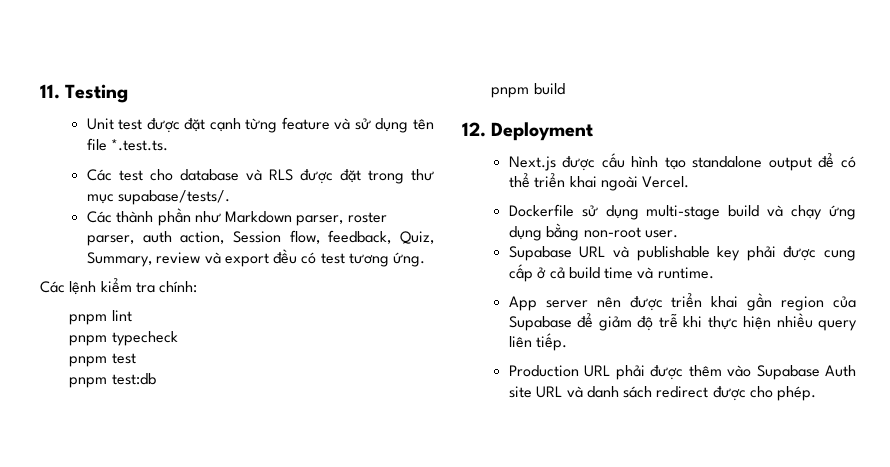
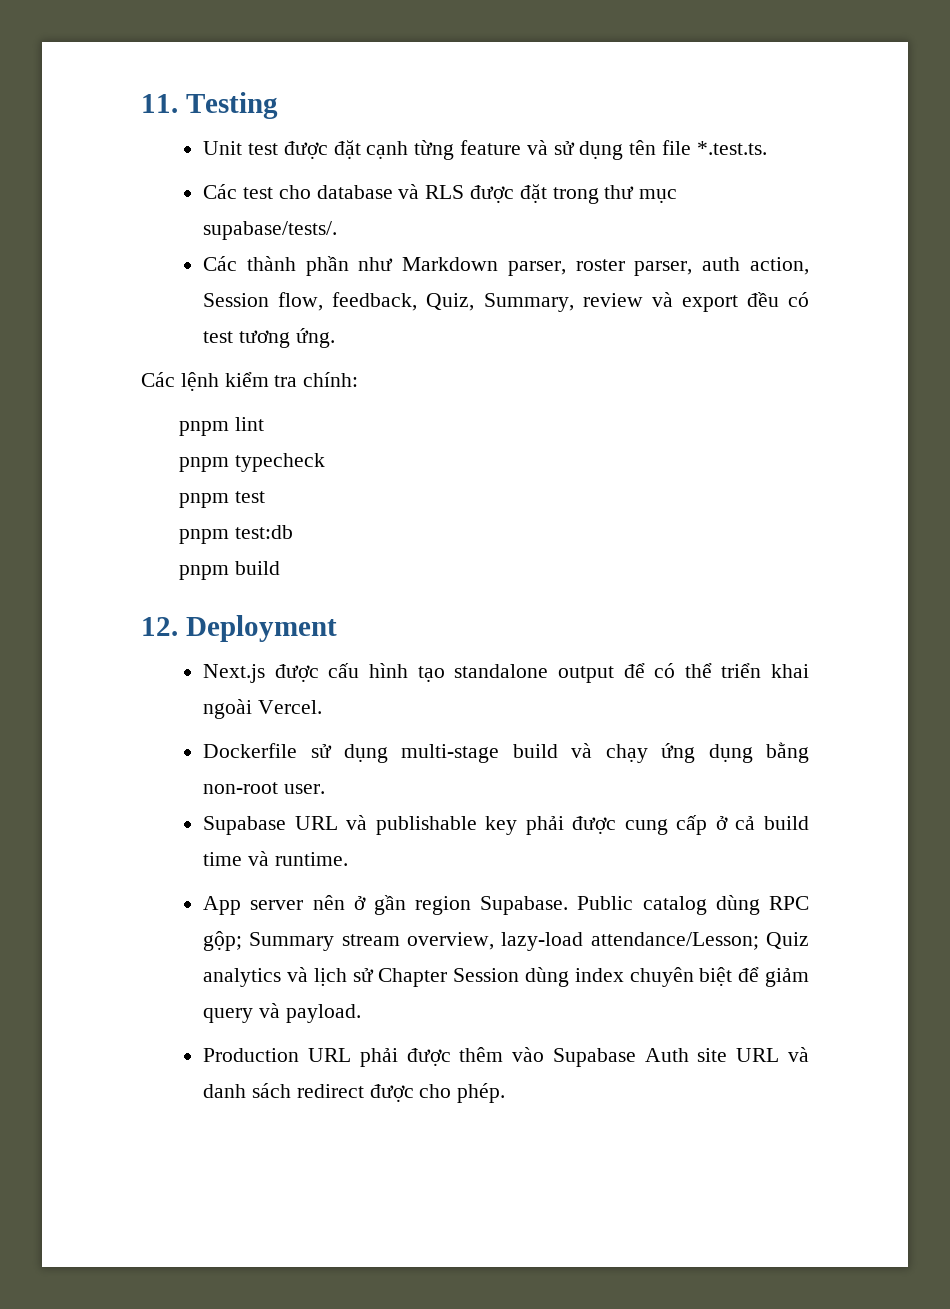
[629,293,856,311] [508,313,857,331] [508,333,568,351] được triển khai gần region của Supabase để giảm độ trễ khi thực hiện nhiều query liên tiếp. -> [353,895,809,915] [203,931,809,951] [203,967,809,987] [203,1003,361,1023] ở gần region Supabase. Public catalog dùng RPC gộp; Summary stream overview, lazy-load attendance/Lesson; Quiz analytics và lịch sử Chapter Session dùng index chuyên biệt để giảm query và payload.

